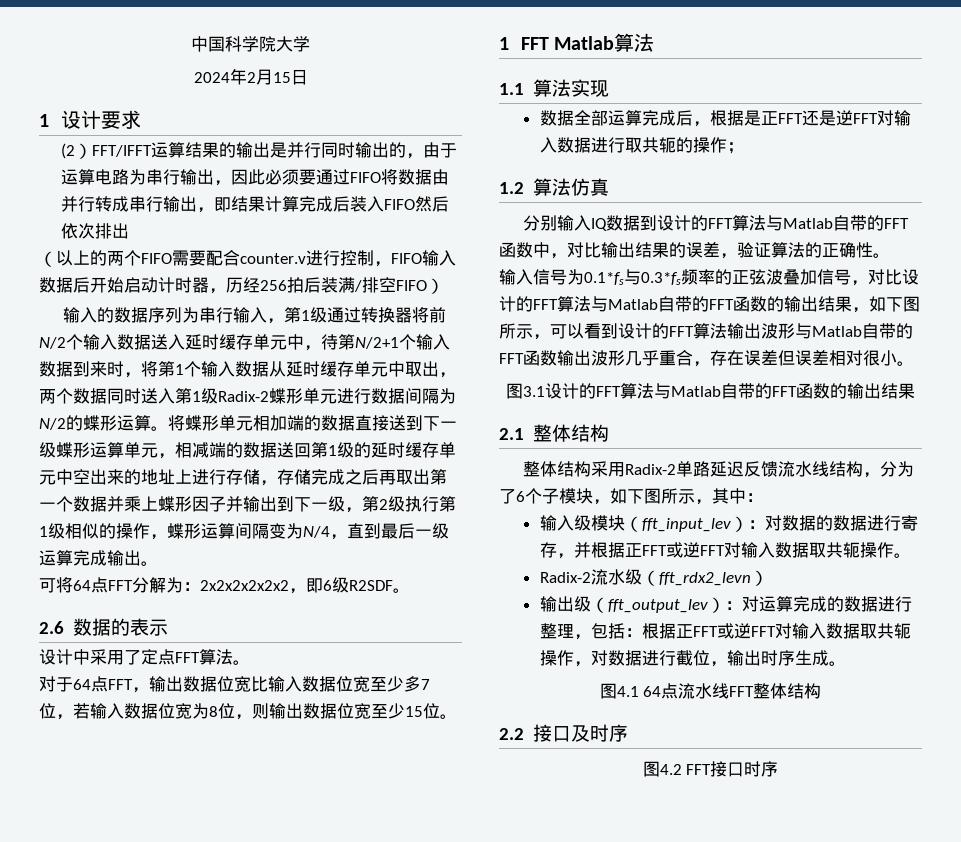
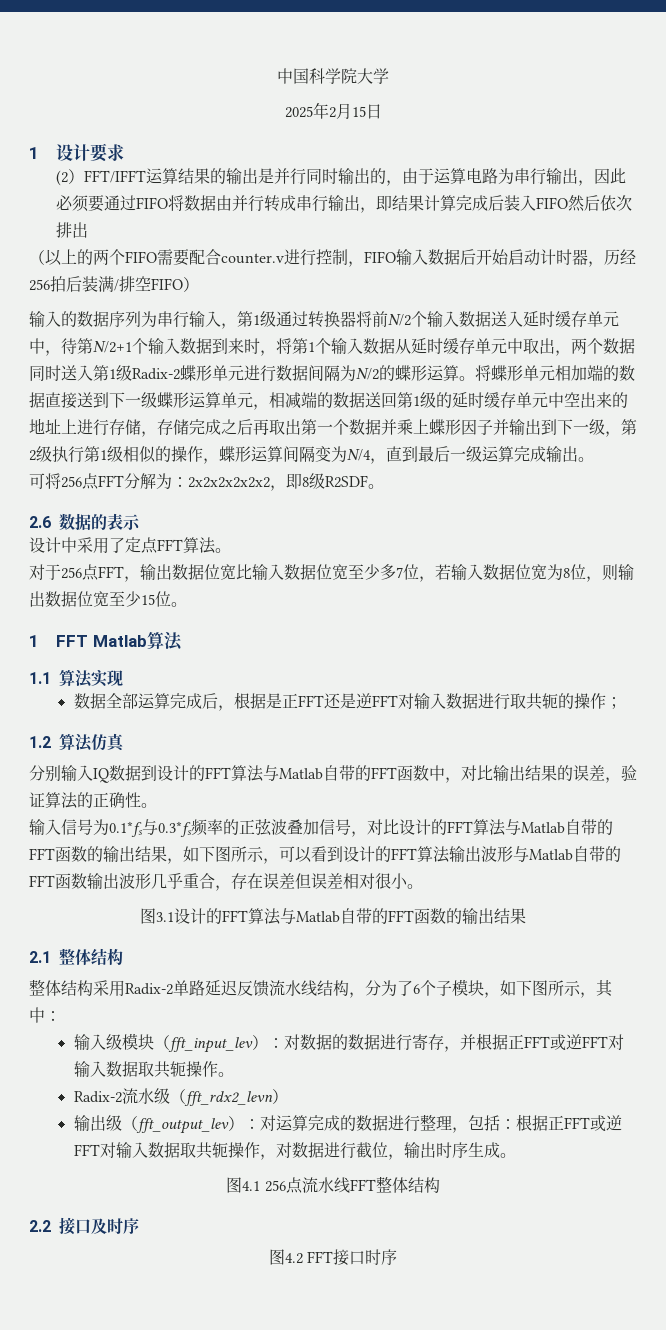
[193,72,230,83] 2024 -> [284,106,313,118] 2025
[73,580,91,591] 64 -> [61,476,82,488] 256
[323,580,332,591] 6 -> [302,477,309,487] 8
[73,679,91,690] 64 -> [61,567,82,579] 256
[643,686,662,697] 64 -> [264,1180,286,1192] 256

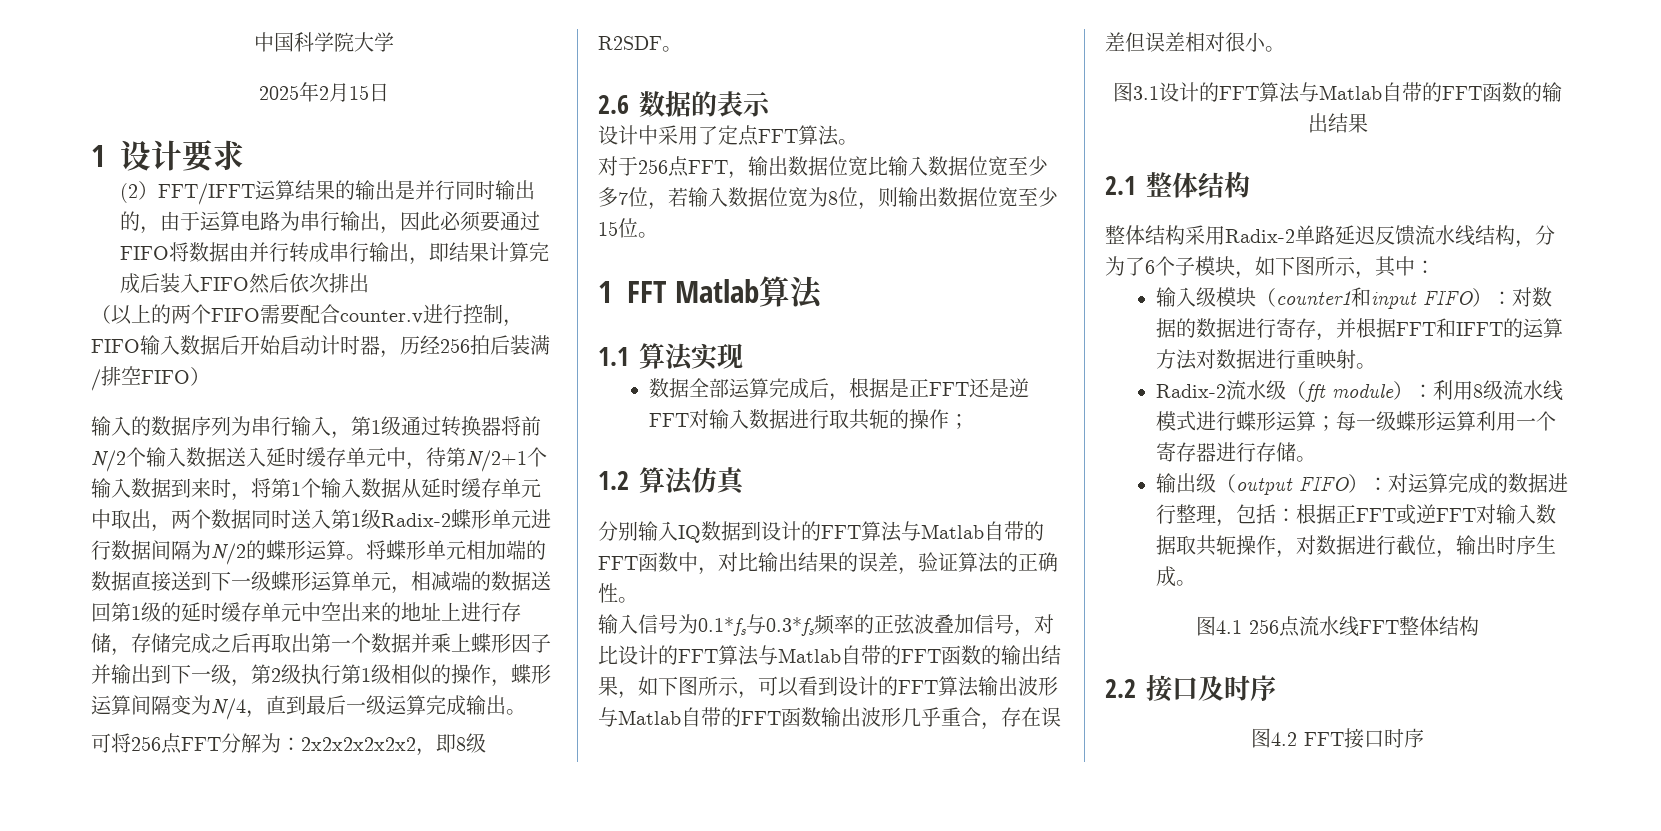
[167,1037,253,1053] fft_input_lev -> [1276,287,1474,309] counter1和input FIFO
[507,1034,624,1051] [73,1061,218,1078] 正FFT或逆FFT对输入数据取共轭操作 -> [1396,318,1564,338] [1156,349,1357,370] FFT和IFFT的运算方法对数据进行重映射
[183,1089,288,1106] fft_rdx2_levn） -> [1305,380,1564,402] [1156,411,1557,431] [1156,442,1317,462] fft module）：利用8级流水线模式进行蝶形运算；每一级蝶形运算利用一个寄存器进行存储。
[135,1118,229,1134] fft_output_lev -> [1236,476,1350,495] output FIFO

